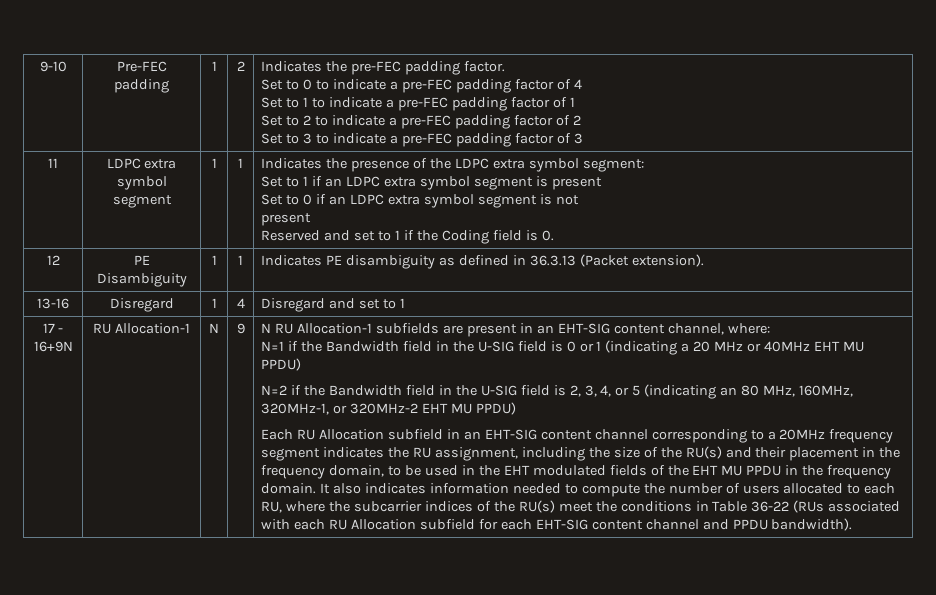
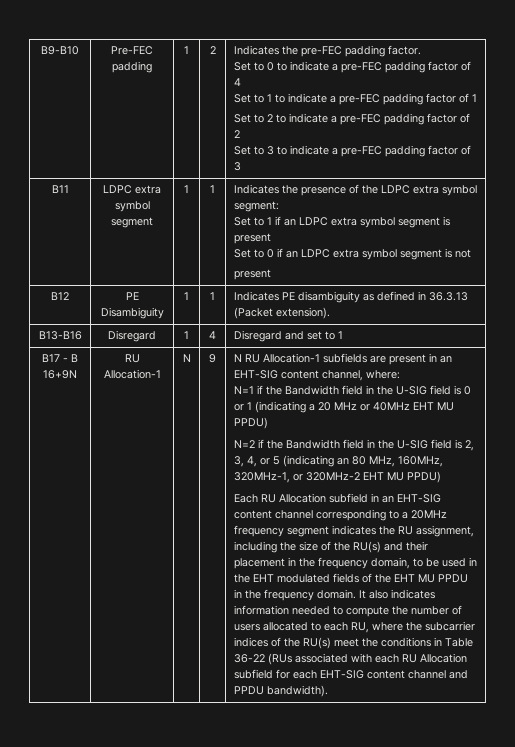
[39,61,67,72] 9-10 -> [41,46,79,55] B9-B10
[48,158,58,168] 11 -> [51,185,69,193] B11
[261,230,554,244] [46,255,60,265] // Reserved and set to 1 if the Coding field is 0. // 12 -> [51,292,69,300] // B12
[37,298,69,309] 13-16 -> [38,331,82,340] B13-B16
[42,323,64,333] 17 - -> [42,354,78,362] B17 - B

